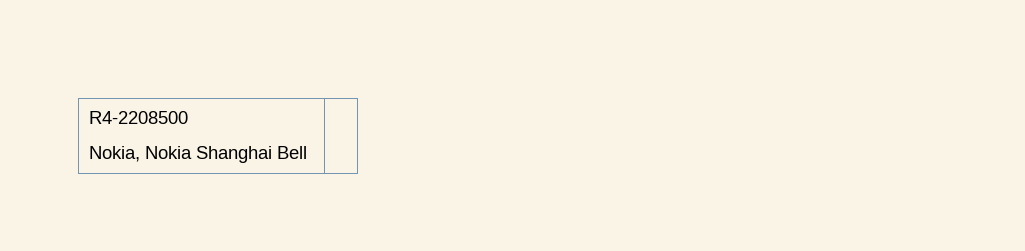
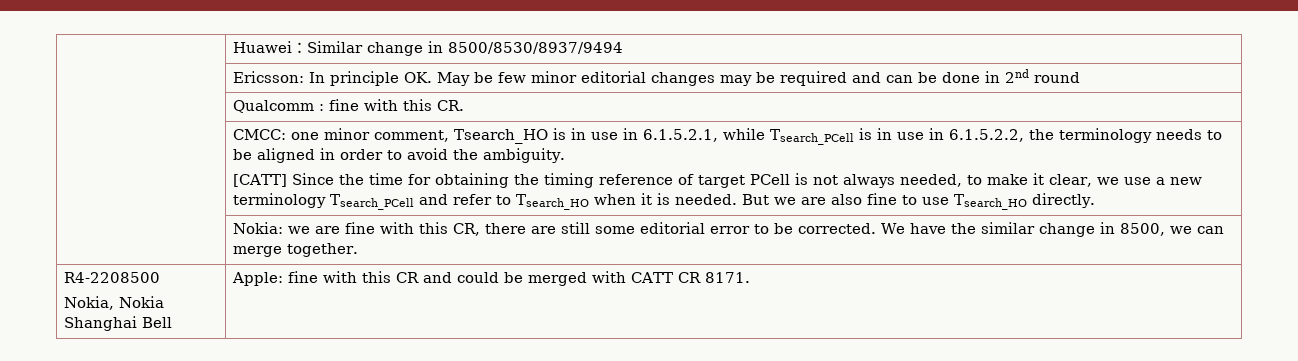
(89, 117) none -> [232,41,623,56] [232,69,1080,86] [232,99,464,113] [232,128,1222,145] [232,148,565,163] [232,173,1202,188] [232,193,1095,210] [232,222,1224,237] [232,243,358,257] | Huawei：Similar change in 8500/8530/8937/9494 // | Ericsson: In principle OK. May be few minor editorial changes may be required and can be done in 2nd round // | Qualcomm : fine with this CR. // | CMCC: one minor comment, Tsearch_HO is in use in 6.1.5.2.1, while Tsearch_PCell is in use in 6.1.5.2.2, the terminology needs to be aligned in order to avoid the ambiguity. // [CATT] Since the time for obtaining the timing reference of target PCell is not always needed, to make it clear, we use a new terminology Tsearch_PCell and refer to Tsearch_HO when it is needed. But we are also fine to use Tsearch_HO directly. // | Nokia: we are fine with this CR, there are still some editorial error to be corrected. We have the similar change in 8500, we can merge together. //
(308, 152) none -> [231,271,750,286] Apple: fine with this CR and could be merged with CATT CR 8171.

